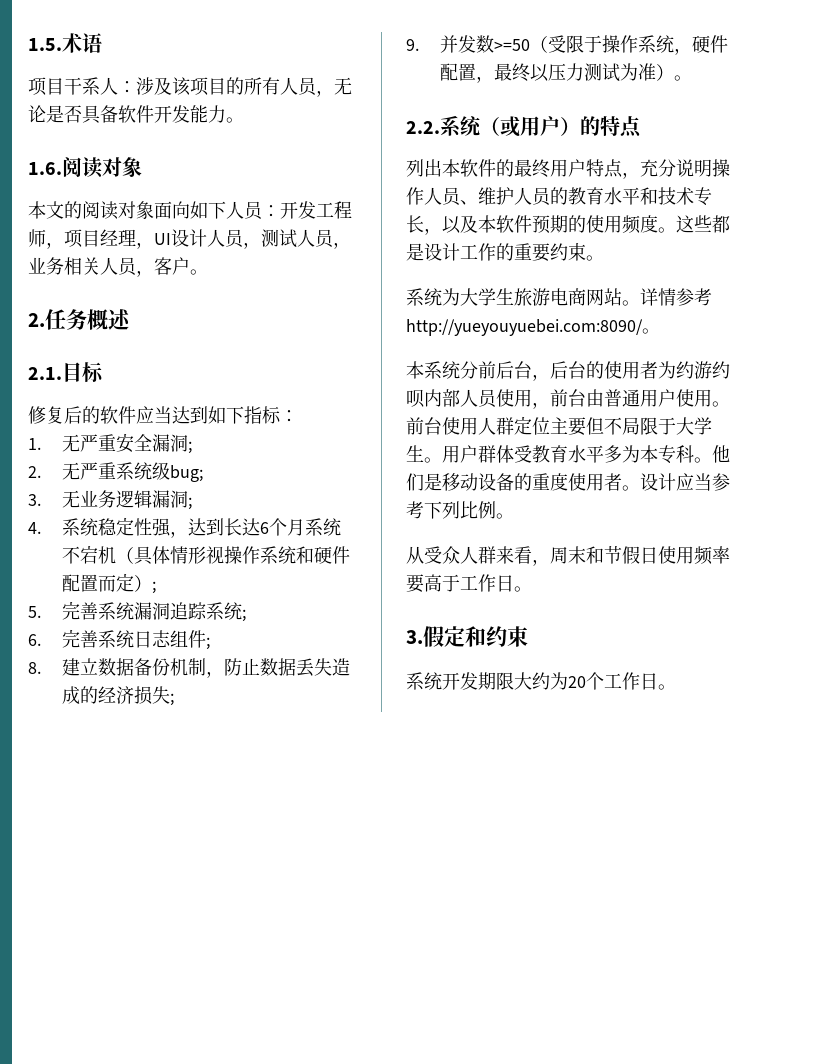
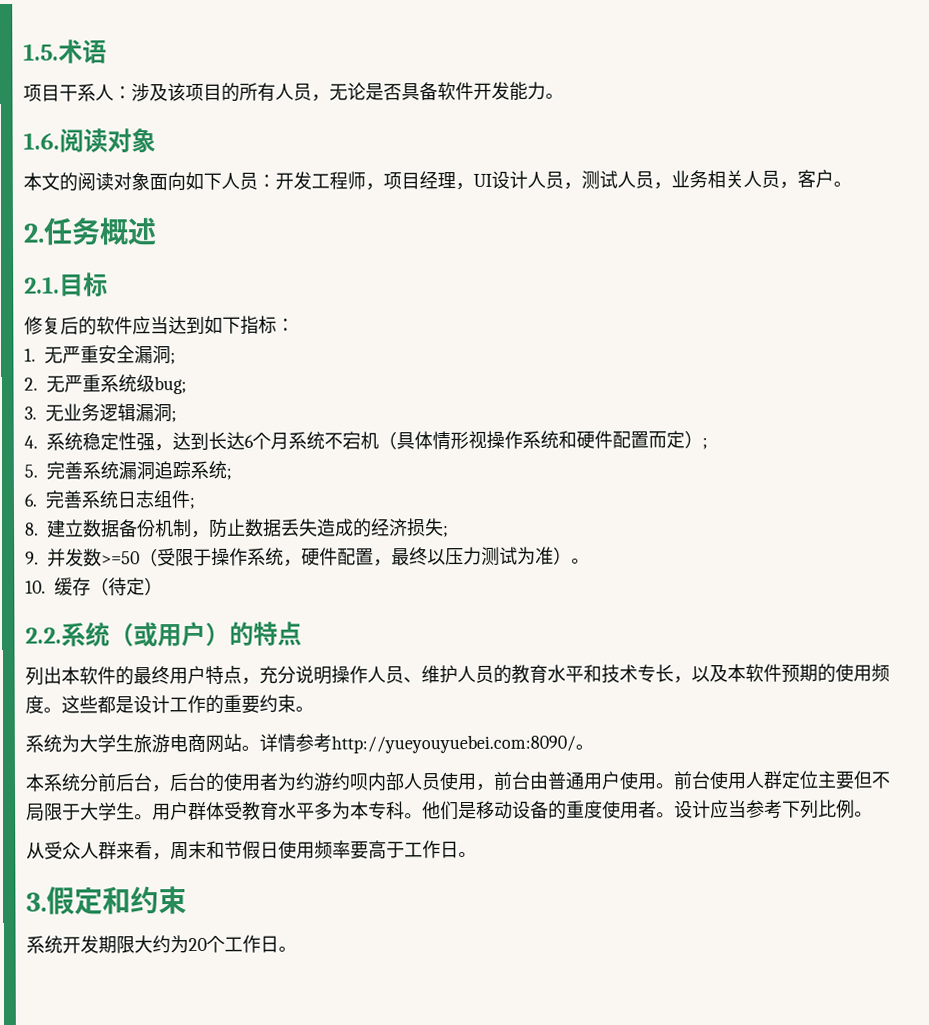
(693, 78) none -> [25,577,163,597] // 10.缓存（待定）

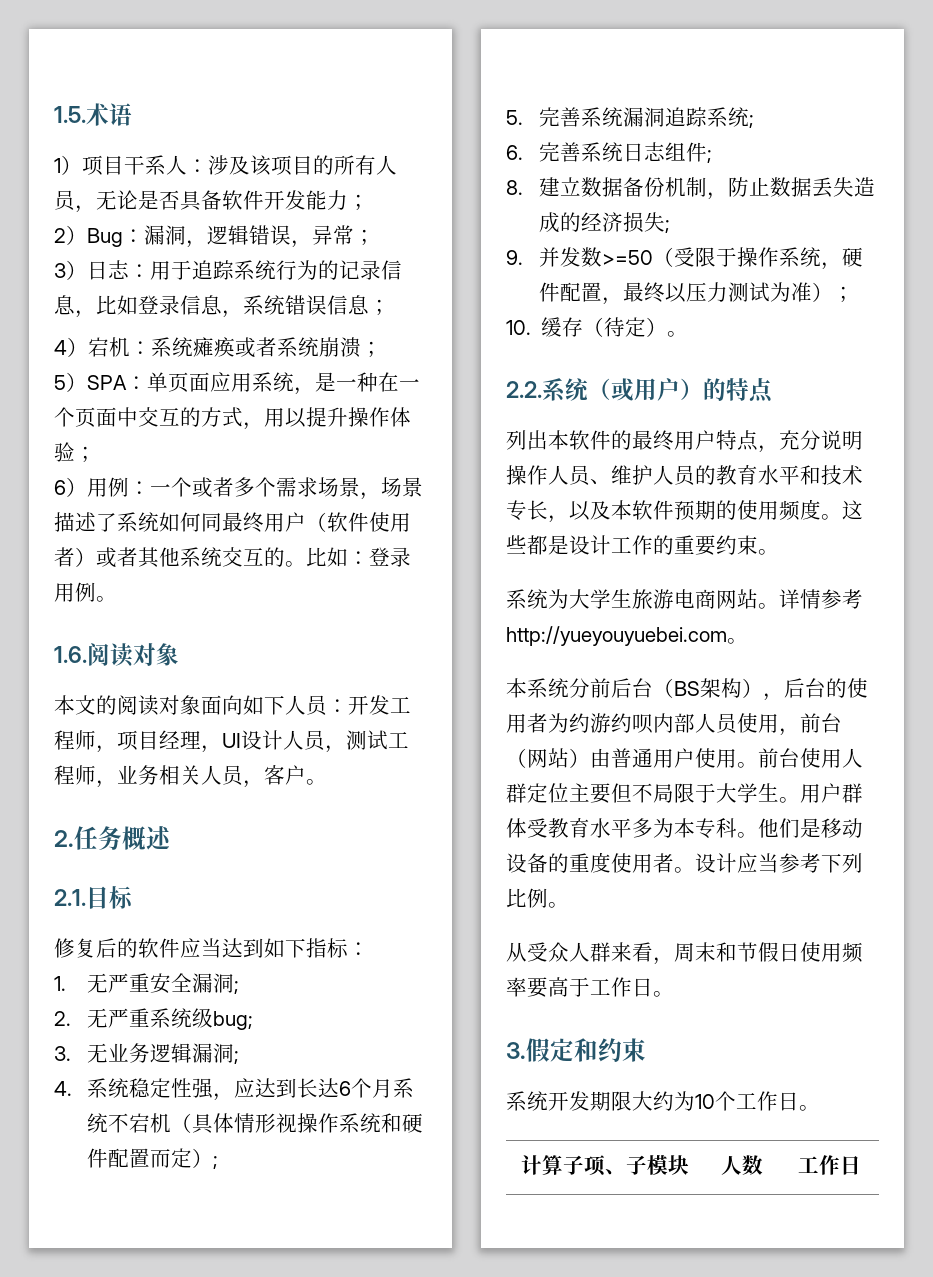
(107, 51) none -> [54,155,82,175] 1）
(546, 90) none -> [348,194,369,210] [54,225,375,248] [54,260,402,280] [54,295,390,318] [54,337,382,358] [54,372,420,395] [54,407,411,430] [54,442,96,462] [54,477,423,500] [54,512,411,533] [54,547,411,568] [54,582,96,602] ； // 2）Bug：漏洞，逻辑错误，异常； // 3）日志：用于追踪系统行为的记录信息，比如登录信息，系统错误信息； // 4）宕机：系统瘫痪或者系统崩溃； // 5）SPA：单页面应用系统，是一种在一个页面中交互的方式，用以提升操作体验； // 6）用例：一个或者多个需求场景，场景描述了系统如何同最终用户（软件使用者）或者其他系统交互的。比如：登录用例
[617,171,654,189] 人员 -> [388,732,409,748] [54,765,96,785] 工程师
(173, 448) none -> [234,1078,256,1098] 应
[571,558,590,564] 。 -> [833,286,855,302] ；
(163, 586) none -> [667,331,689,337] 。
[331,734,576,754] http://yueyouyuebei.com:8090/ -> [506,626,727,646] http://yueyouyuebei.com
(153, 782) none -> [653,678,763,698] （BS架构）
(531, 780) none -> [506,748,590,768] （网站）
[188,937,207,952] 20 -> [695,1094,715,1109] 10
(297, 949) none -> [521,1155,689,1176] [720,1155,763,1175] [797,1155,861,1175] // 计算子项、子模块 | 人数 | 工作日

